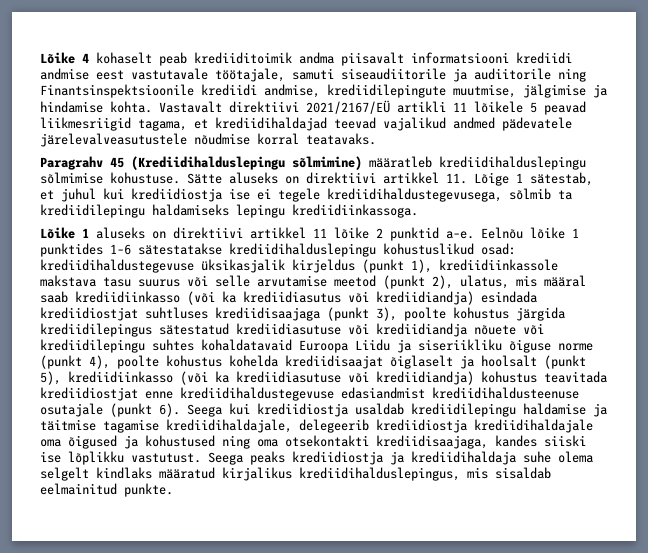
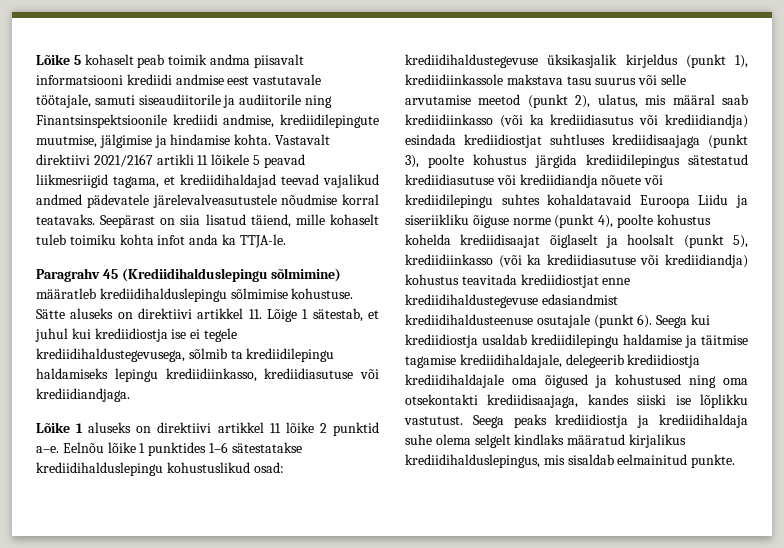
[40,52,89,64] Lõike 4 -> [36,54,81,65] Lõike 5
[194,52,292,64] krediiditoimik -> [168,54,208,65] toimik
[306,100,390,114] 2021/2167/EÜ -> [93,154,153,167] 2021/2167
(376, 139) none -> [100,214,379,228] [36,234,286,248] Seepärast on siia lisatud täiend, mille kohaselt tuleb toimiku kohta infot anda ka TTJA-le.
[292,204,418,218] krediidiinkassoga. -> [165,368,379,382] [36,388,130,402] krediidiinkasso, krediidiasutuse või krediidiandjaga.

